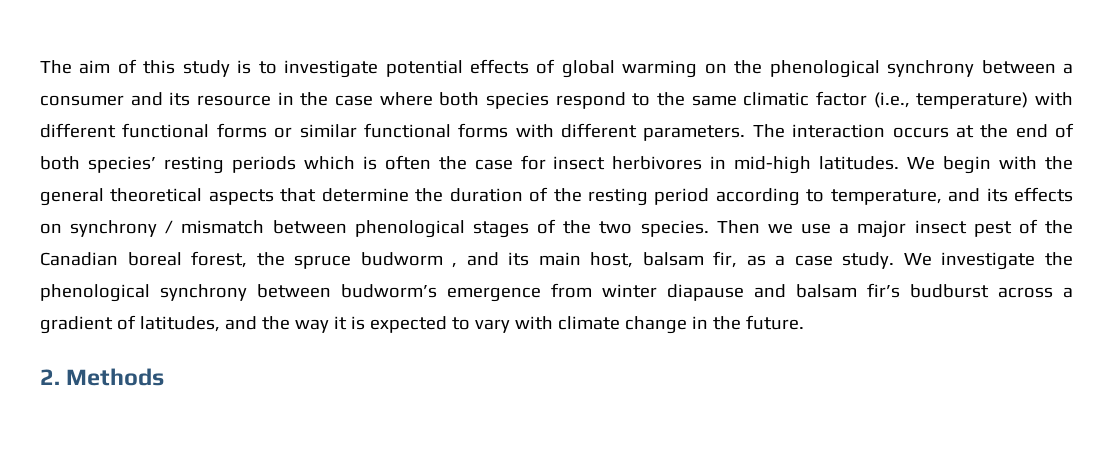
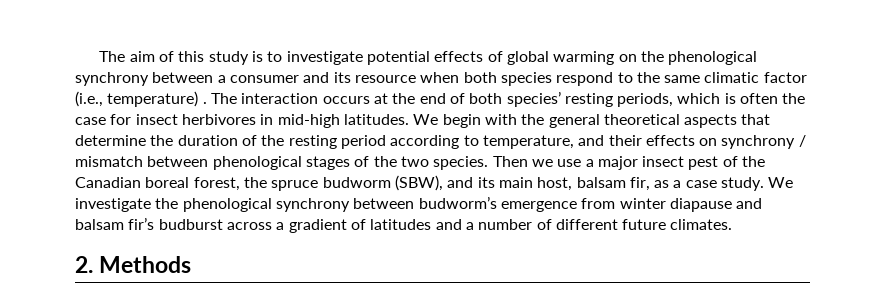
[277,92,433,106] in the case where -> [420,72,460,83] when
[1034,92,1073,106] [40,123,746,141] with different functional forms or similar functional forms with different parameters. -> [202,102,207,104] .
[231,156,296,173] periods -> [617,93,674,107] periods,
[986,188,1008,202] its -> [608,135,642,146] their
[452,263,458,268] , -> [394,175,443,191] (SBW),
[139,315,804,334] latitudes, and the way it is expected to vary with climate change in the future. -> [370,219,733,230] latitudes and a number of different future climates.

